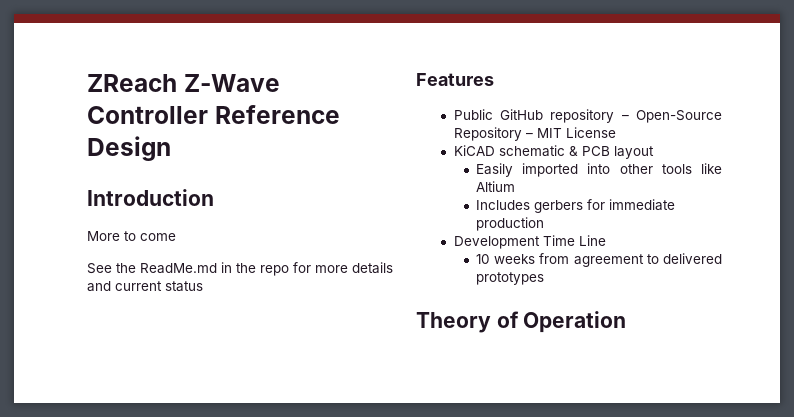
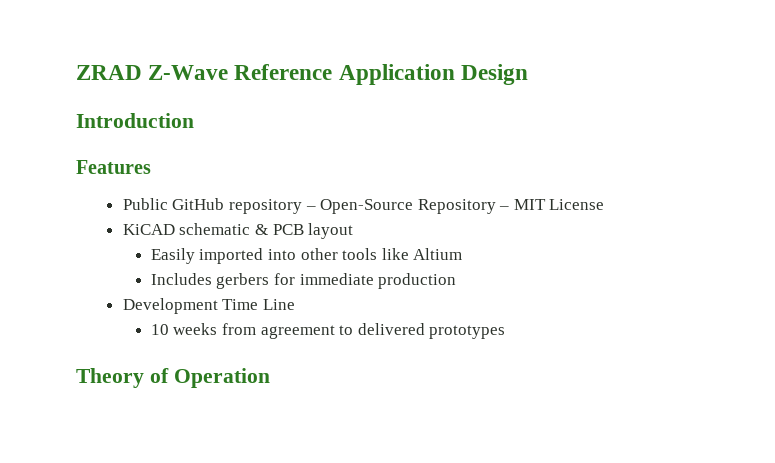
[87,74,280,92] [87,105,340,124] [87,136,171,161] [87,189,214,206] [87,231,176,241] [87,262,393,276] [87,281,203,292] ZReach Z-Wave Controller Reference Design // Introduction // More to come // See the ReadMe.md in the repo for more details and current status -> [76,64,528,85] [76,113,194,128] ZRAD Z-Wave Reference Application Design // Introduction

